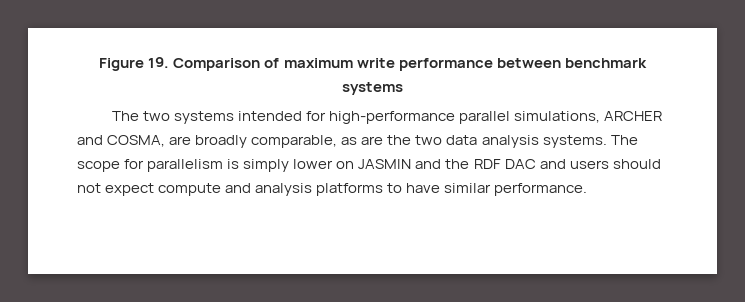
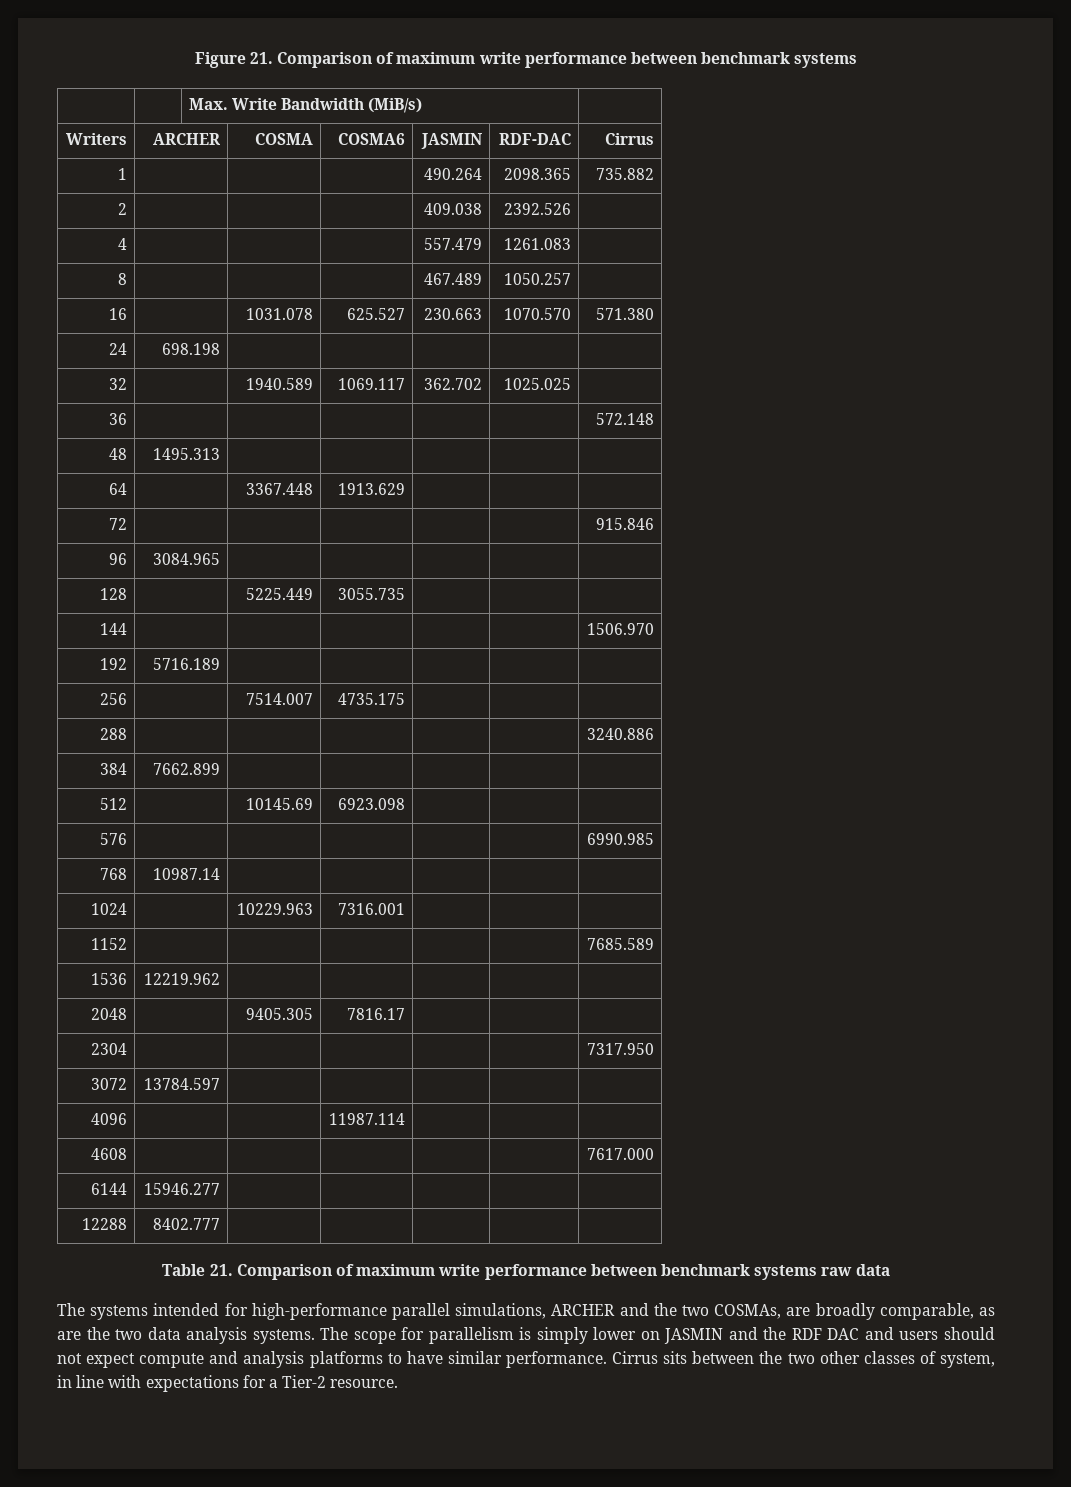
[148,57,647,71] [342,82,403,95] [112,111,171,121] 19. Comparison of maximum write performance between benchmark systems // The two -> [249,52,858,68] [188,98,423,113] [66,133,128,145] [153,133,222,145] [255,133,314,145] [338,133,406,145] [421,133,483,149] [499,133,572,145] [605,133,655,145] [118,168,128,180] [424,168,483,180] [504,168,572,180] [596,168,655,180] [118,203,128,215] [424,203,483,215] [504,203,572,215] [118,238,128,250] [424,238,483,250] [504,238,572,250] [118,273,128,285] [424,273,483,285] [504,273,572,285] [109,308,128,320] [246,308,314,320] [347,308,406,320] [424,308,483,320] [504,308,572,320] [596,308,655,320] [109,343,128,355] [162,343,221,355] [109,378,128,390] [246,378,314,390] [338,378,406,390] [424,378,483,390] [504,378,572,390] [109,413,128,425] [596,413,655,425] [109,448,128,460] [153,448,221,460] [109,483,128,495] [246,483,314,495] [338,483,406,495] [109,518,128,530] [596,518,655,530] [109,553,128,565] [153,553,221,565] [100,588,128,600] [246,588,314,600] [338,588,406,600] [100,623,128,635] [587,623,655,635] [100,658,128,670] [153,658,221,670] [100,693,128,705] [246,693,314,705] [338,693,406,705] [100,728,128,740] [587,728,655,740] [100,763,128,775] [153,763,221,775] [100,798,128,810] [246,798,314,810] [338,798,406,810] [100,833,128,845] [587,833,655,845] [100,868,128,880] [153,868,221,880] [91,903,128,915] [237,903,314,915] [338,903,406,915] [91,938,128,950] [587,938,655,950] [91,973,128,985] [144,973,221,985] [91,1008,128,1020] [246,1008,314,1020] [347,1008,406,1020] [91,1043,128,1055] [587,1043,655,1055] [91,1078,128,1090] [144,1078,221,1090] [91,1113,128,1125] [329,1113,406,1125] [91,1148,128,1160] [587,1148,655,1160] [91,1183,128,1195] [144,1183,221,1195] [82,1218,128,1230] [153,1218,221,1230] [162,1264,890,1280] [57,1303,85,1316] 21. Comparison of maximum write performance between benchmark systems // | | Max. Write Bandwidth (MiB/s) | // Writers | ARCHER | COSMA | COSMA6 | JASMIN | RDF-DAC | Cirrus // 1 | | | | 490.264 | 2098.365 | 735.882 // 2 | | | | 409.038 | 2392.526 | // 4 | | | | 557.479 | 1261.083 | // 8 | | | | 467.489 | 1050.257 | // 16 | | 1031.078 | 625.527 | 230.663 | 1070.570 | 571.380 // 24 | 698.198 | | | | | // 32 | | 1940.589 | 1069.117 | 362.702 | 1025.025 | // 36 | | | | | | 572.148 // 48 | 1495.313 | | | | | // 64 | | 3367.448 | 1913.629 | | | // 72 | | | | | | 915.846 // 96 | 3084.965 | | | | | // 128 | | 5225.449 | 3055.735 | | | // 144 | | | | | | 1506.970 // 192 | 5716.189 | | | | | // 256 | | 7514.007 | 4735.175 | | | // 288 | | | | | | 3240.886 // 384 | 7662.899 | | | | | // 512 | | 10145.69 | 6923.098 | | | // 576 | | | | | | 6990.985 // 768 | 10987.14 | | | | | // 1024 | | 10229.963 | 7316.001 | | | // 1152 | | | | | | 7685.589 // 1536 | 12219.962 | | | | | // 2048 | | 9405.305 | 7816.17 | | | // 2304 | | | | | | 7317.950 // 3072 | 13784.597 | | | | | // 4096 | | | 11987.114 | | | // 4608 | | | | | | 7617.000 // 6144 | 15946.277 | | | | | // 12288 | 8402.777 | | | | | // Table 21. Comparison of maximum write performance between benchmark systems raw data // The
[107,135,166,147] COSMA, -> [653,1303,782,1319] the two COSMAs,
(588, 189) none -> [612,1351,995,1368] [57,1375,399,1392] Cirrus sits between the two other classes of system, in line with expectations for a Tier-2 resource.

